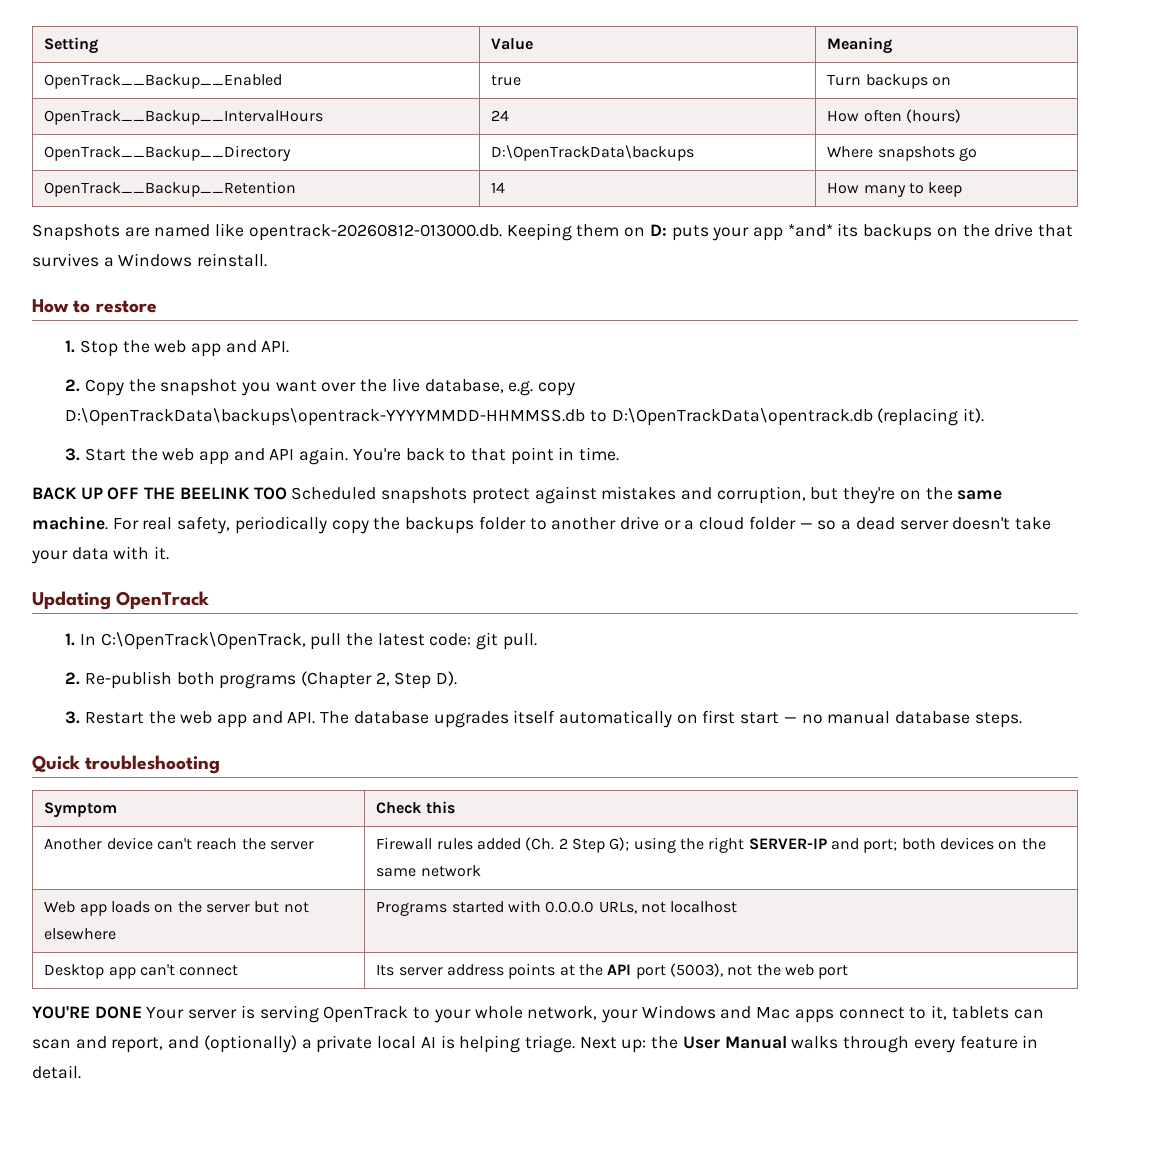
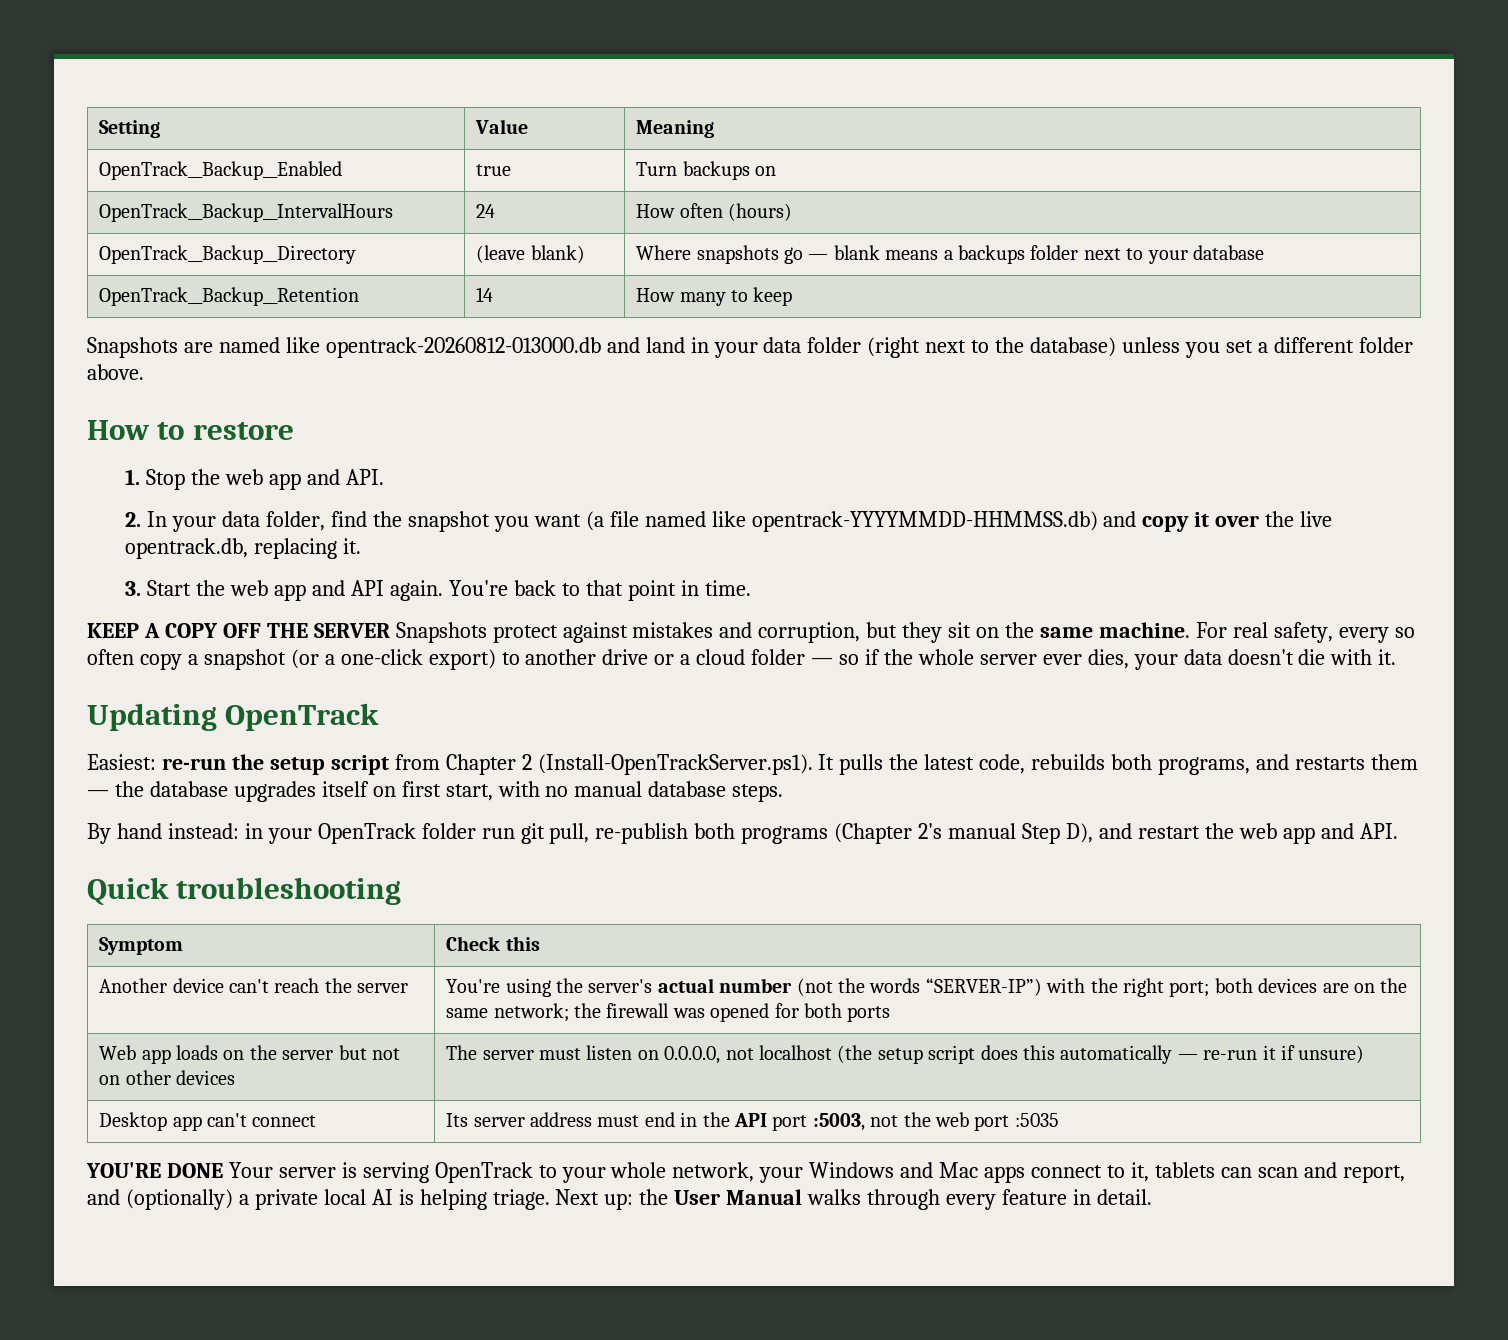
[491,145,695,161] D:\OpenTrackData\backups -> [476,245,585,263] (leave blank)
(978, 154) none -> [808,245,1264,264] — blank means a backups folder next to your database
[248,223,1074,241] [32,253,268,267] opentrack-20260812-013000.db. Keeping them on D: puts your app *and* its backups on the drive that survives a Windows reinstall. -> [325,337,1413,358] [87,364,144,380] opentrack-20260812-013000.db and land in your data folder (right next to the database) unless you set a different folder above.
[84,378,576,396] [65,408,984,426] Copy the snapshot you want over the live database, e.g. copy D:\OpenTrackData\backups\opentrack-YYYYMMDD-HHMMSS.db to D:\OpenTrackData\opentrack.db (replacing it). -> [147,511,1333,532] [125,538,362,559] In your data folder, find the snapshot you want (a file named like opentrack-YYYYMMDD-HHMMSS.db) and copy it over the live opentrack.db, replacing it.
[32,487,468,504] BACK UP OFF THE BEELINK TOO Scheduled snapshots -> [87,622,487,643] KEEP A COPY OFF THE SERVER Snapshots
[843,487,896,504] they're -> [902,622,972,643] they sit
[234,516,526,534] periodically copy the backups folder -> [1338,627,1415,643] [87,649,496,670] every so often copy a snapshot (or a one-click export)
[841,517,1051,530] [31,546,170,564] [32,591,210,610] [65,632,537,650] [65,671,458,689] [65,710,1022,728] a dead server doesn't take your data with it. // Updating OpenTrack // 1. In C:\OpenTrack\OpenTrack, pull the latest code: git pull. // 2. Re-publish both programs (Chapter 2, Step D). // 3. Restart the web app and API. The database upgrades itself automatically on first start — no manual database steps. -> [864,649,1397,670] [87,703,380,731] [87,754,1418,775] [87,781,784,802] [87,823,1398,844] if the whole server ever dies, your data doesn't die with it. // Updating OpenTrack // Easiest: re-run the setup script from Chapter 2 (Install-OpenTrackServer.ps1). It pulls the latest code, rebuilds both programs, and restarts them — the database upgrades itself on first start, with no manual database steps. // By hand instead: in your OpenTrack folder run git pull, re-publish both programs (Chapter 2's manual Step D), and restart the web app and API.
[376,837,860,853] Firewall rules added (Ch. 2 Step G); using the right SERVER-IP and -> [446,978,1164,997] You're using the server's actual number (not the words “SERVER-IP”) with the right
[998,838,1046,850] [376,865,481,877] on the same network -> [1322,978,1408,993] [446,1003,891,1022] are on the same network; the firewall was opened for both ports
[44,928,117,940] [376,900,738,916] elsewhere | Programs started with 0.0.0.0 URLs, not localhost -> [99,1070,235,1085] [446,1045,1365,1064] on other devices | The server must listen on 0.0.0.0, not localhost (the setup script does this automatically — re-run it if unsure)
[508,963,575,979] points at -> [597,1112,698,1127] must end in
[670,963,724,977] (5003), -> [812,1113,865,1131] :5003,
(849, 972) none -> [1014,1113,1059,1127] :5035

